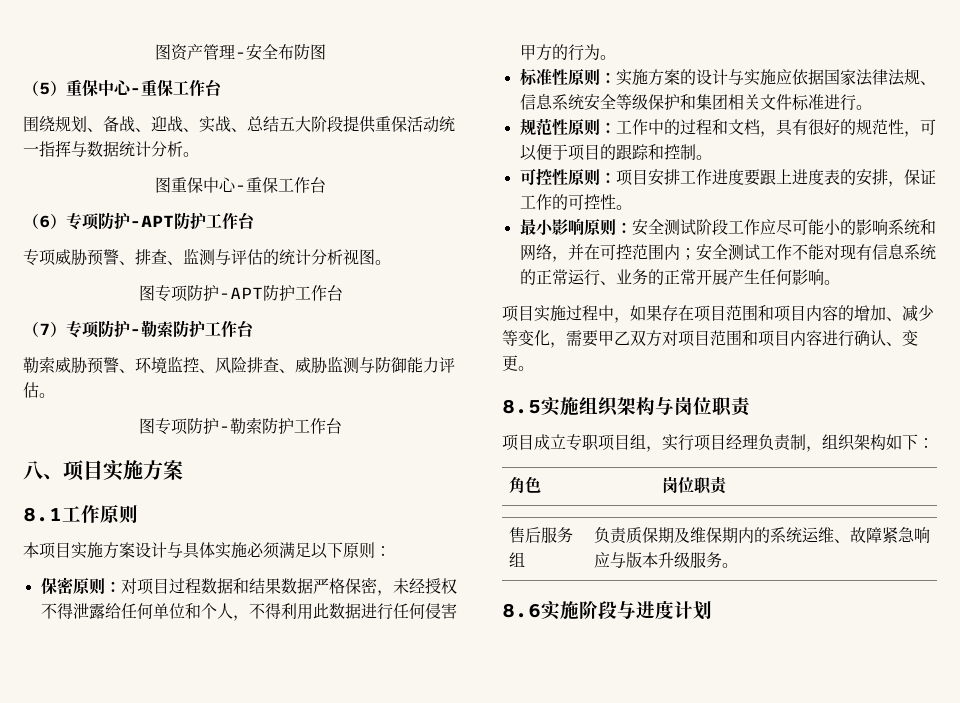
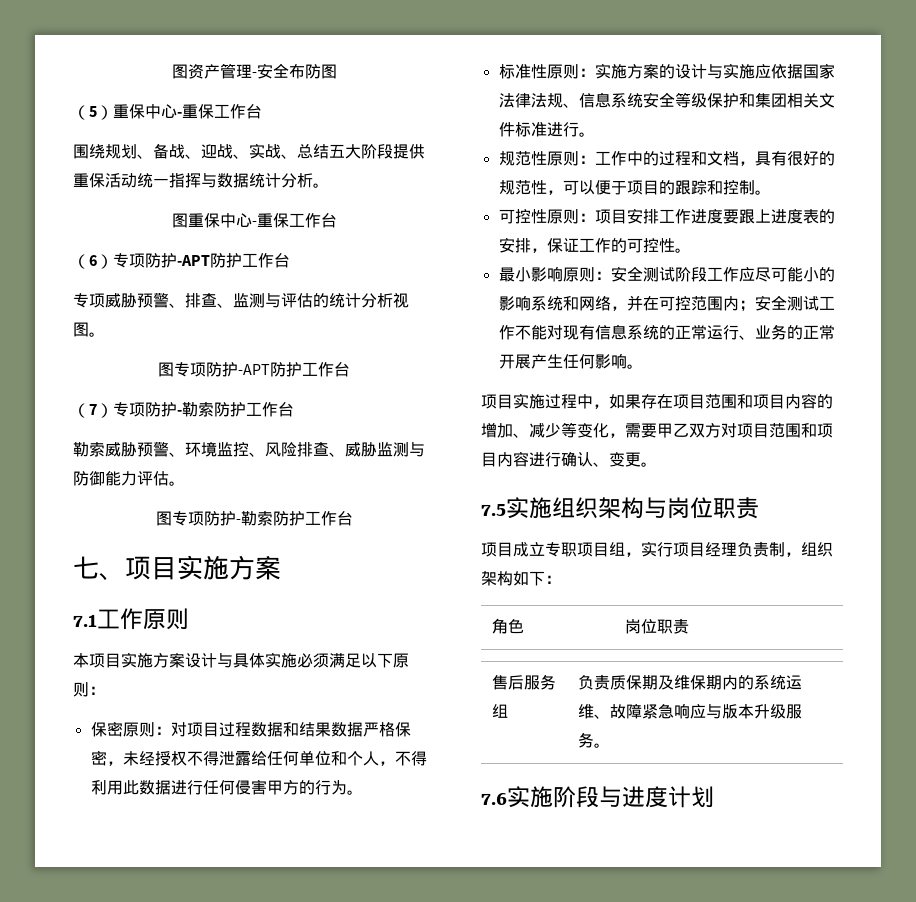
[23,460,43,480] 八 -> [73,556,99,579] 七
[23,507,62,522] 8.1 -> [73,614,97,627] 7.1
[502,399,541,414] 8.5 -> [481,504,506,516] 7.5
[502,603,541,618] 8.6 -> [481,792,507,805] 7.6

